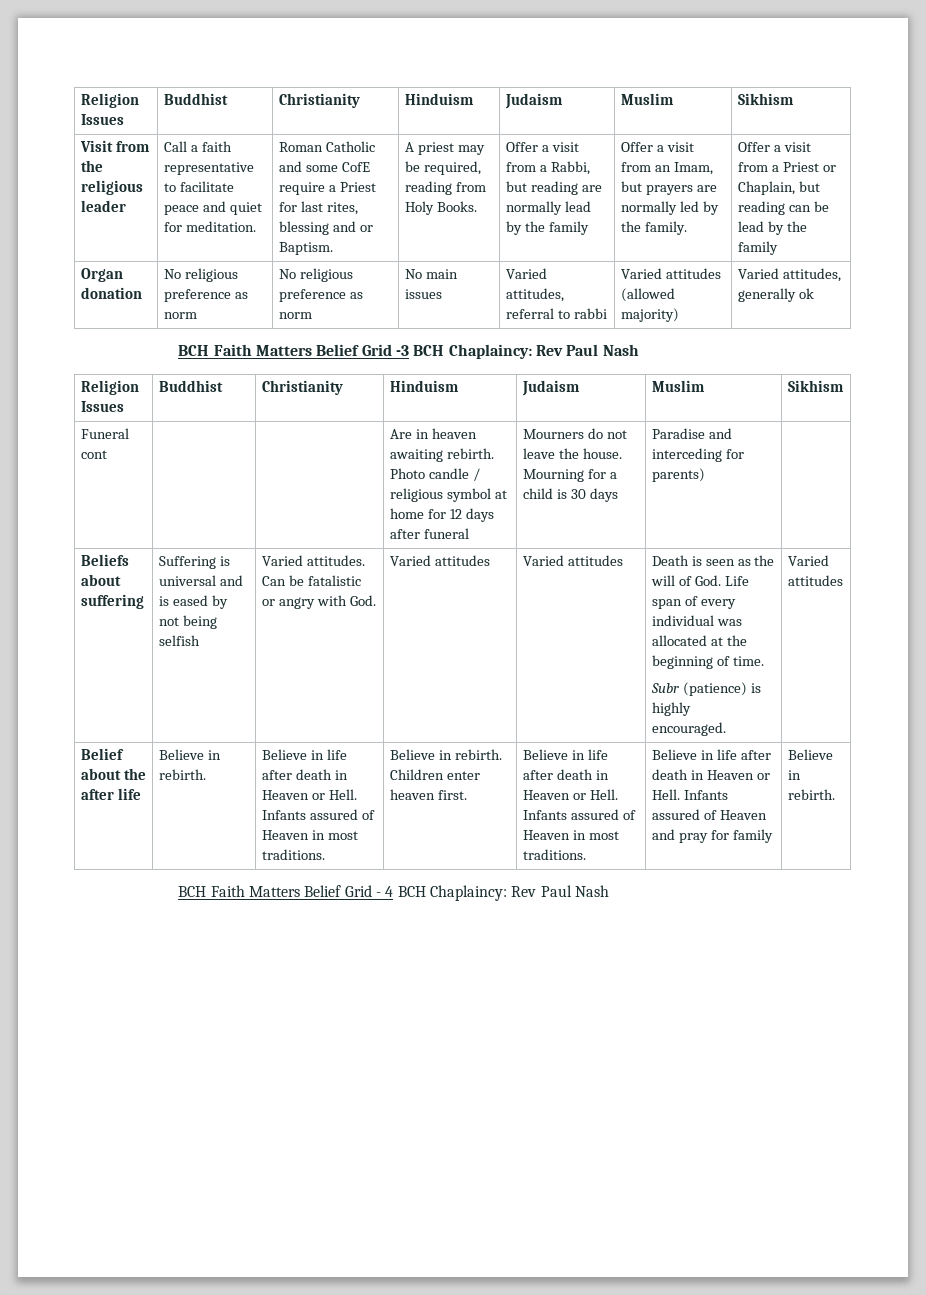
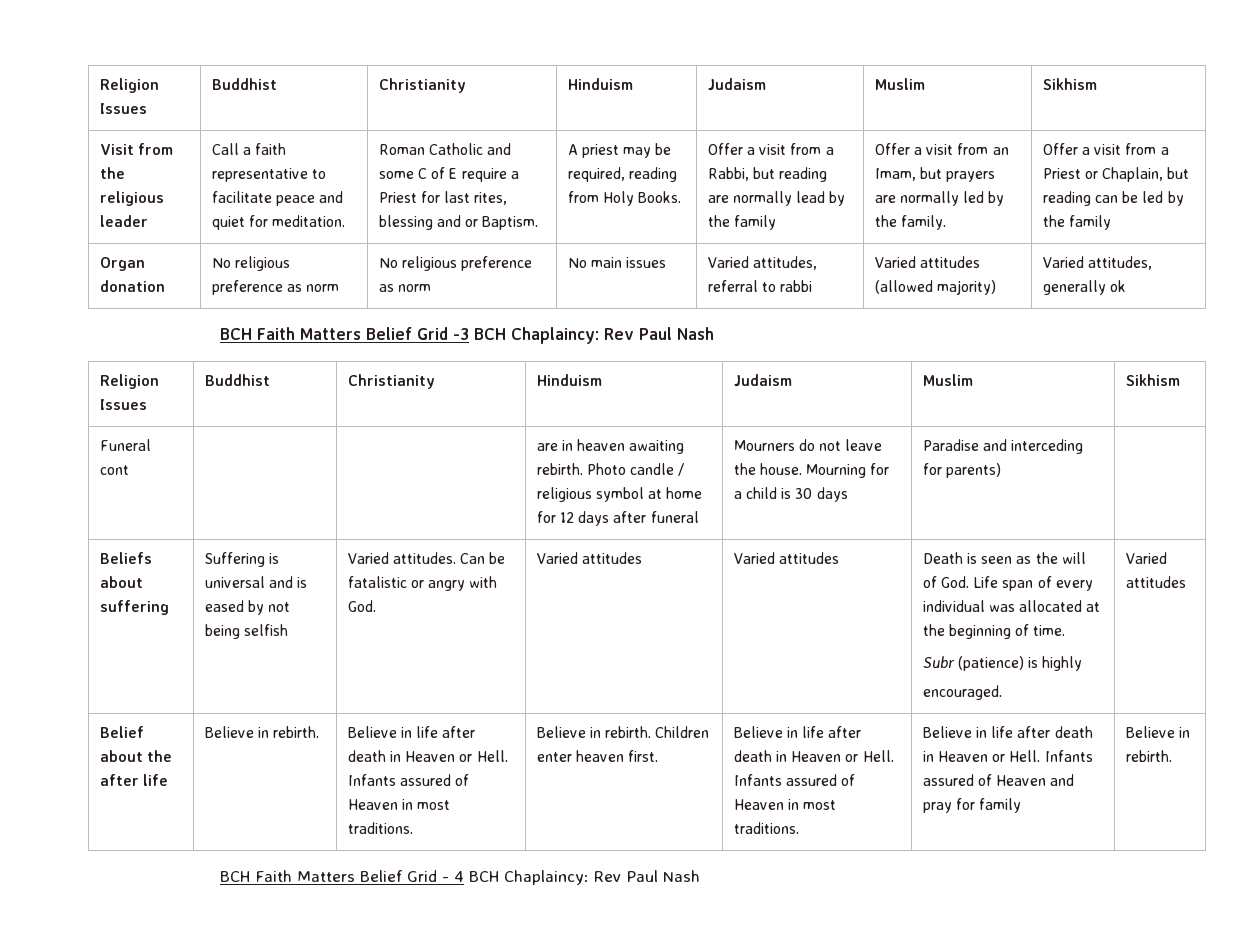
[341,162,370,172] CofE -> [418,167,458,179] C of E
[737,221,764,232] lead -> [1142,191,1164,203] led
[389,429,412,439] Are -> [536,443,558,451] are

